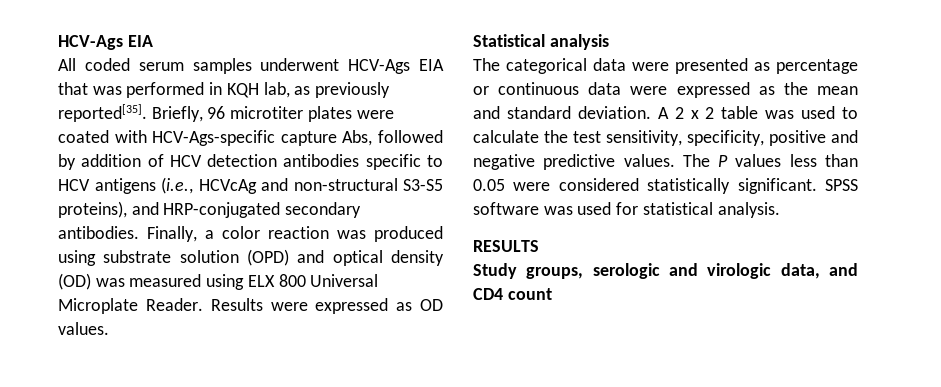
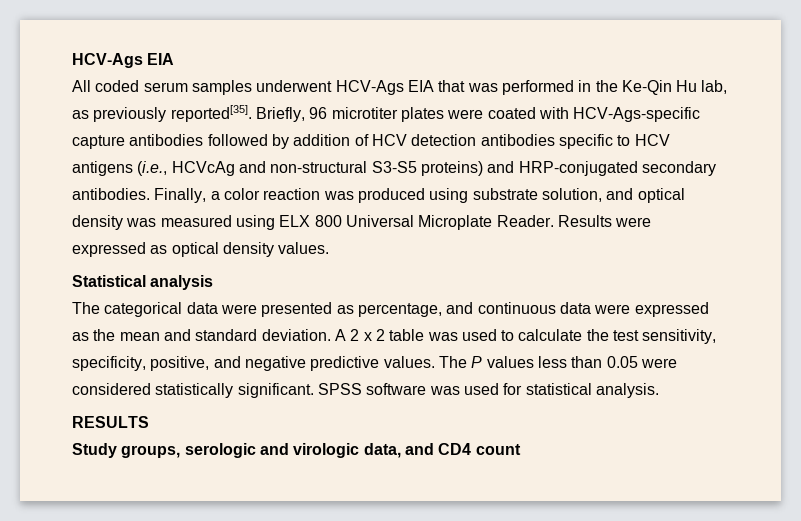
[226,83,259,98] KQH -> [595,80,698,95] the Ke-Qin Hu
[342,130,373,146] Abs, -> [129,134,204,146] antibodies
[58,201,127,218] proteins), -> [420,161,483,176] proteins)
[179,249,289,266] solution (OPD) -> [541,188,602,202] solution,
[58,273,91,290] (OD) -> (123, 222) none
[419,299,443,311] OD -> [171,242,274,257] optical density
[776,59,858,74] [473,86,489,95] percentage or -> [357,302,474,317] percentage, and
[769,130,826,146] positive -> [150,356,210,371] positive,

